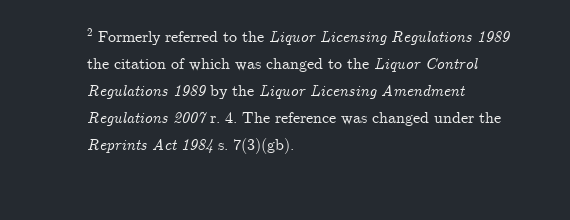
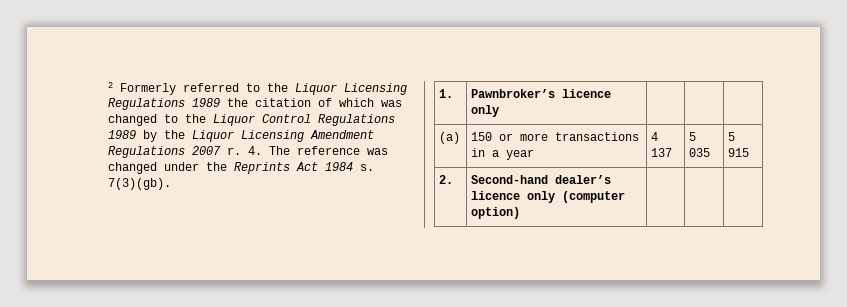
(294, 146) none -> [439,89,454,98] [471,89,612,98] [471,105,500,117] [439,132,461,144] [471,132,640,141] [471,148,535,160] [651,132,659,141] [651,148,673,157] [689,132,697,141] [689,148,711,157] [728,132,736,141] [728,148,750,157] [439,175,454,184] [471,175,612,184] [471,191,626,203] [471,207,521,219] // 1. | Pawnbroker’s licence only | | | // (a) | 150 or more transactions in a year | 4 137 | 5 035 | 5 915 // 2. | Second-hand dealer’s licence only (computer option) | | |

